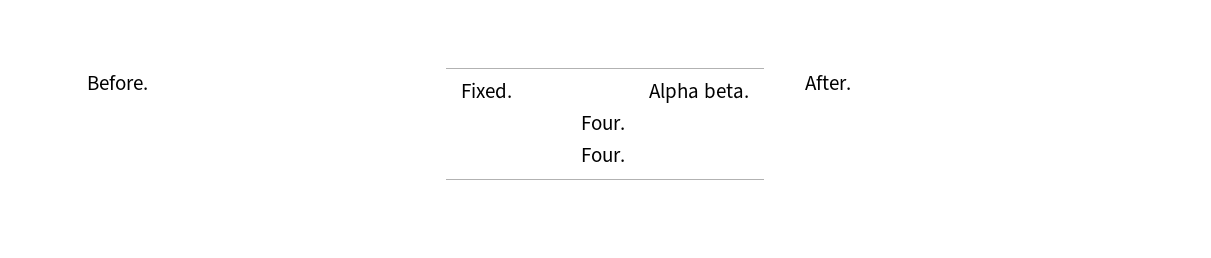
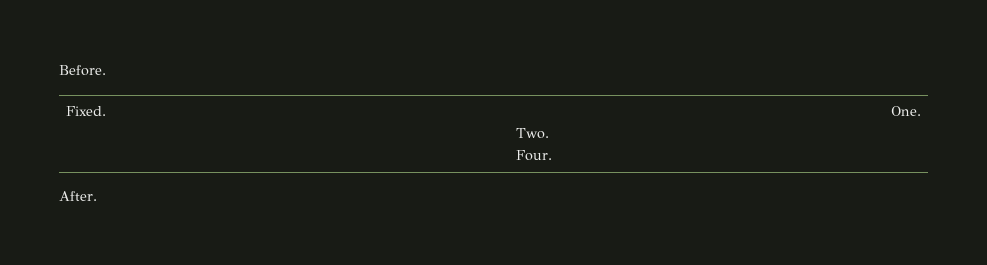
[648,83,750,103] [580,116,625,130] Alpha beta. // Four. -> [891,106,922,116] [515,128,549,139] One. // Two.

